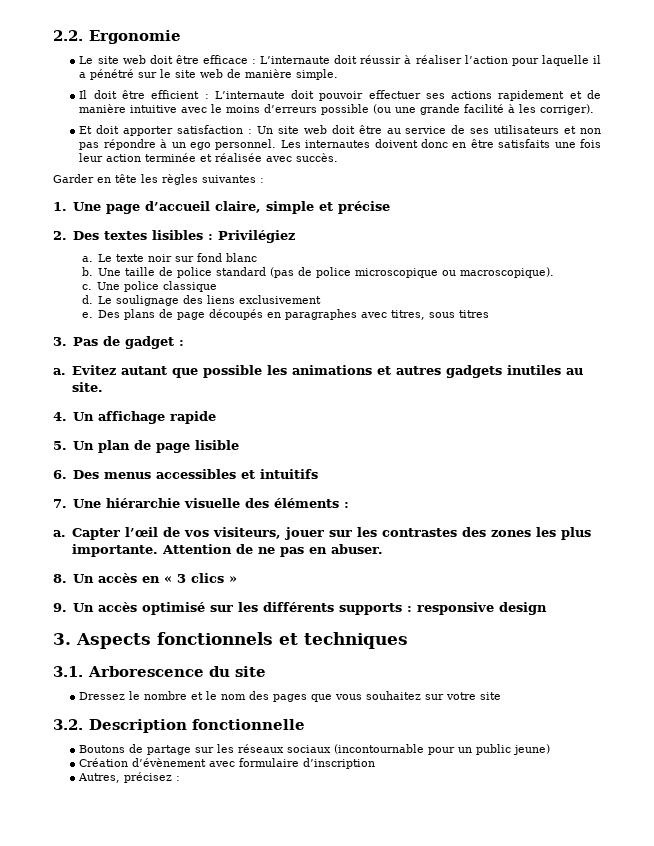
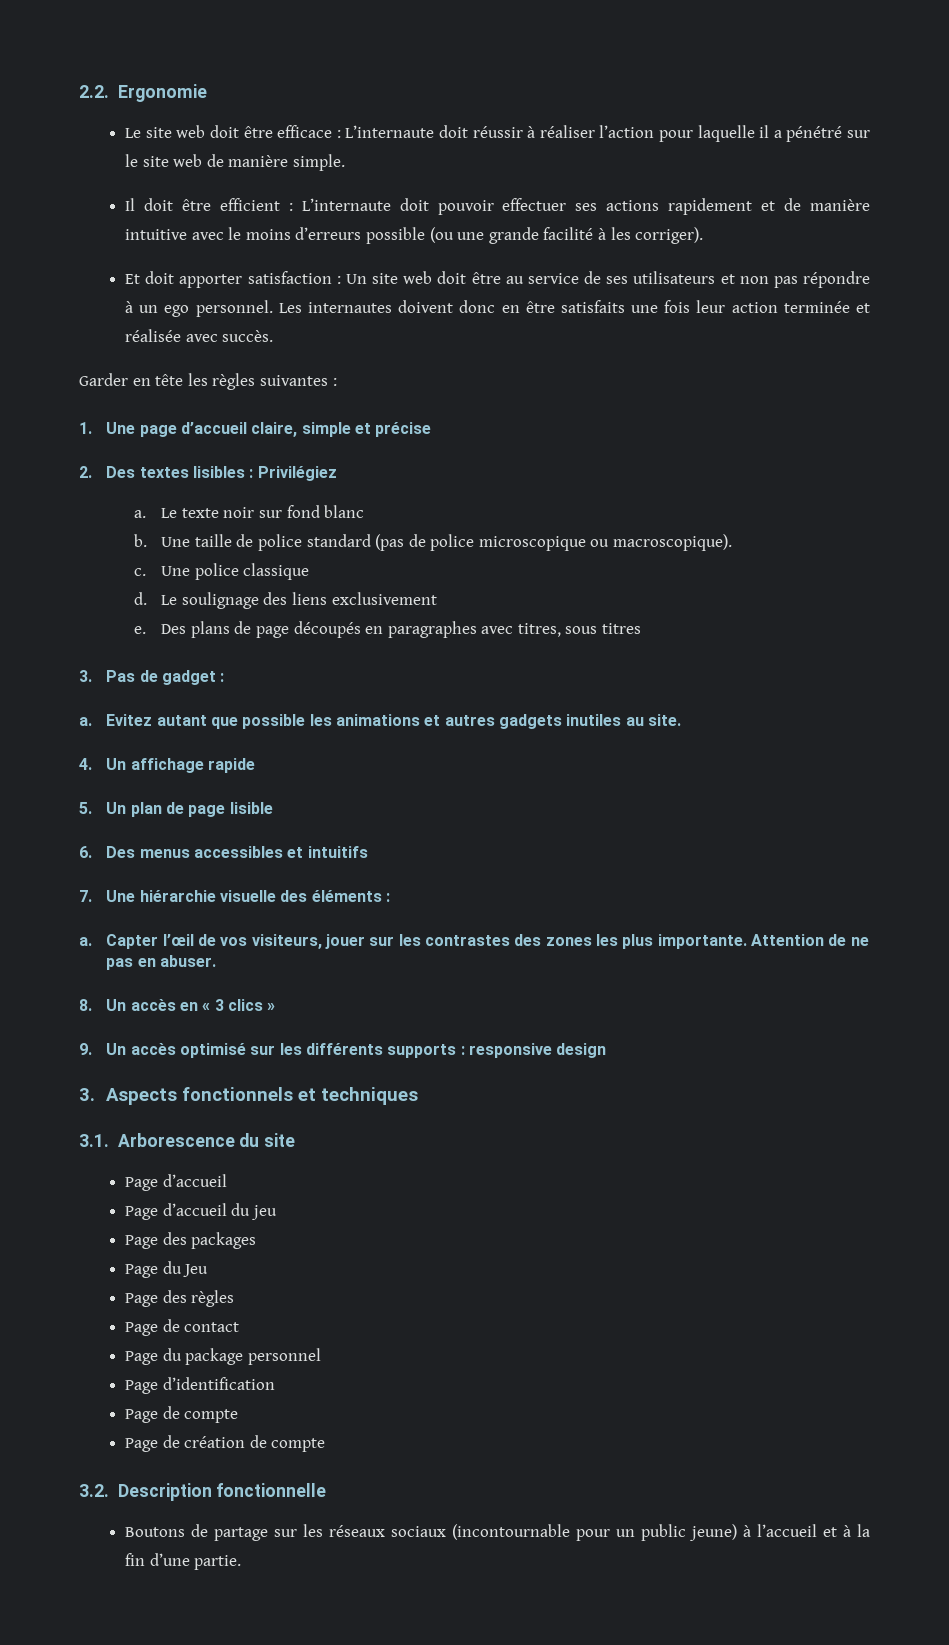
[79,691,502,702] Dressez le nombre et le nom des pages que vous souhaitez sur votre site -> [125,1174,227,1191] [125,1203,277,1220] [125,1232,257,1249] [125,1261,209,1278] [125,1290,235,1307] [125,1319,240,1336] [125,1348,321,1365] [125,1377,275,1394] [125,1406,239,1423] [125,1435,326,1452] Page d’accueil // Page d’accueil du jeu // Page des packages // Page du Jeu // Page des règles // Page de contact // Page du package personnel // Page d’identification // Page de compte // Page de création de compte
[79,758,376,769] [78,772,181,783] // Création d’évènement avec formulaire d’inscription // Autres, précisez : -> [743,1524,870,1537] [125,1553,242,1570] à l’accueil et à la fin d’une partie.

